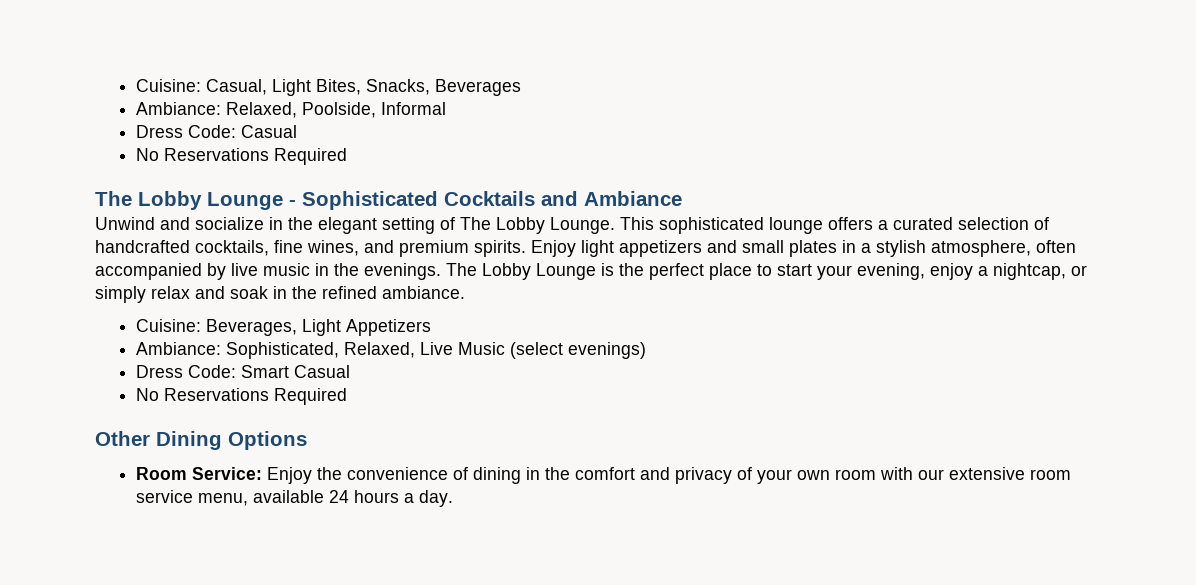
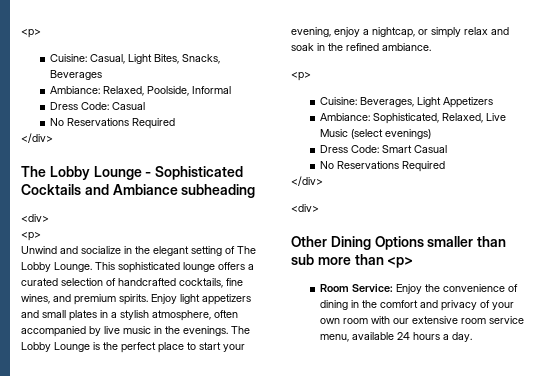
(135, 85) none -> [21,29,41,38] <p> //
(347, 156) none -> [21,133,53,143] // </div>
(682, 198) none -> [181,184,256,198] [21,214,49,222] [21,232,41,241] subheading // <div> // <p>
(465, 292) none -> [291,72,311,81] // <p>
(347, 396) none -> [291,176,323,186] [291,204,319,212] // </div> // <div>
(307, 440) none -> [427,236,507,247] [291,254,414,268] smaller than sub more than <p>

